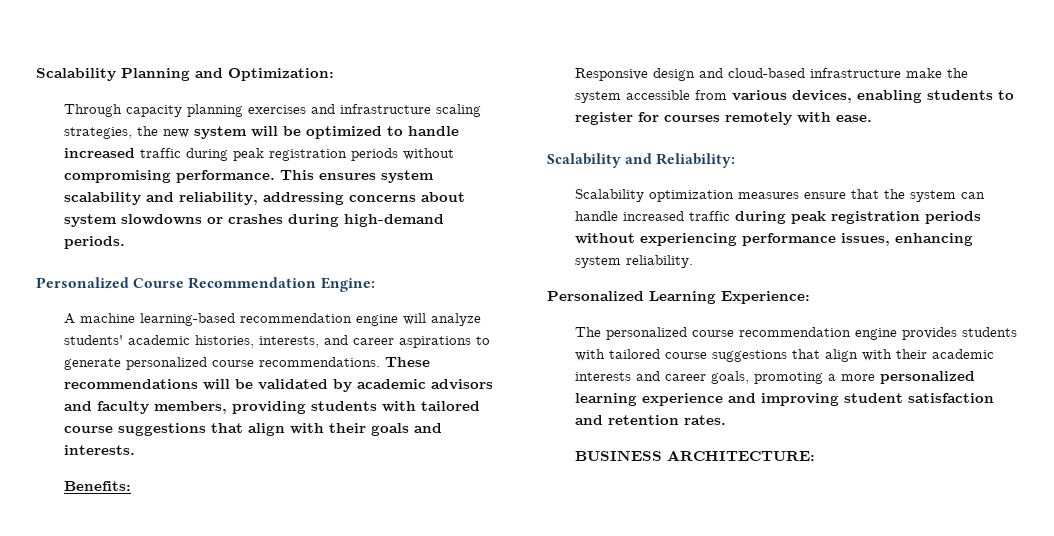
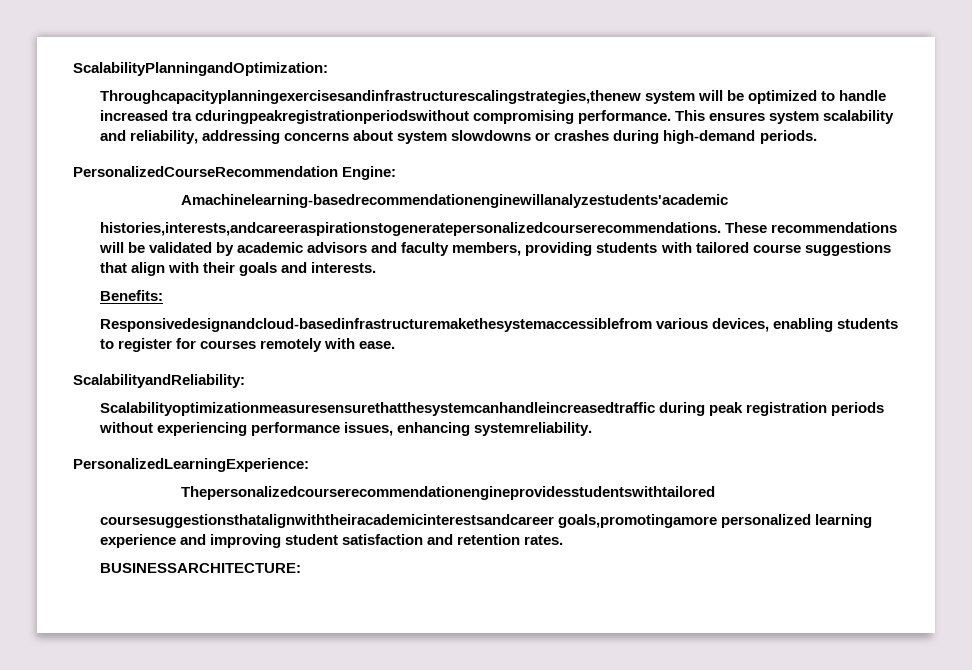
[36,68,334,81] [64,104,482,117] [64,126,190,139] Scalability Planning and Optimization: // Through capacity planning exercises and infrastructure scaling strategies, the new -> [73,62,328,76] [99,90,641,104] ScalabilityPlanningandOptimization: // Throughcapacityplanningexercisesandinfrastructurescalingstrategies,thenew
[140,148,455,161] traffic during peak registration periods without -> [172,110,470,124] tra cduringpeakregistrationperiodswithout
[36,277,375,292] [64,313,482,326] [64,335,491,348] [64,357,381,370] Personalized Course Recommendation Engine: // A machine learning-based recommendation engine will analyze students' academic histories, interests, and career aspirations to generate personalized course recommendations. -> [73,166,397,180] [180,194,728,208] [99,222,721,236] PersonalizedCourseRecommendation Engine: // Amachinelearning-basedrecommendationenginewillanalyzestudents'academic // histories,interests,andcareeraspirationstogeneratepersonalizedcourserecommendations.
[575,68,969,81] [575,90,728,103] Responsive design and cloud-based infrastructure make the system accessible from -> [99,318,652,332] Responsivedesignandcloud-basedinfrastructuremakethesystemaccessiblefrom
[547,153,736,168] [575,189,986,202] [575,211,731,221] Scalability and Reliability: // Scalability optimization measures ensure that the system can handle increased traffic -> [73,374,245,388] [99,402,655,416] ScalabilityandReliability: // Scalabilityoptimizationmeasuresensurethatthesystemcanhandleincreasedtraffic
[575,255,694,268] [547,291,810,304] [575,327,1018,340] [575,349,995,362] [575,371,876,384] system reliability. // Personalized Learning Experience: // The personalized course recommendation engine provides students with tailored course suggestions that align with their academic interests and career goals, promoting a more -> [474,422,593,436] [73,458,309,472] [180,486,715,500] [99,514,718,528] systemreliability. // PersonalizedLearningExperience: // Thepersonalizedcourserecommendationengineprovidesstudentswithtailored // coursesuggestionsthatalignwiththeiracademicinterestsandcareer goals,promotingamore
[575,450,816,461] BUSINESS ARCHITECTURE: -> [99,563,301,573] BUSINESSARCHITECTURE:

